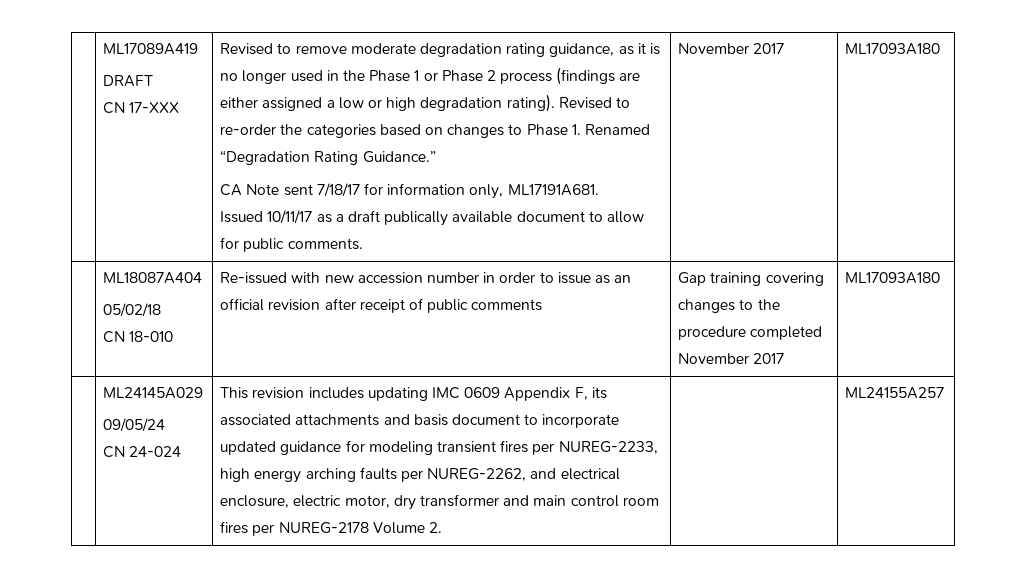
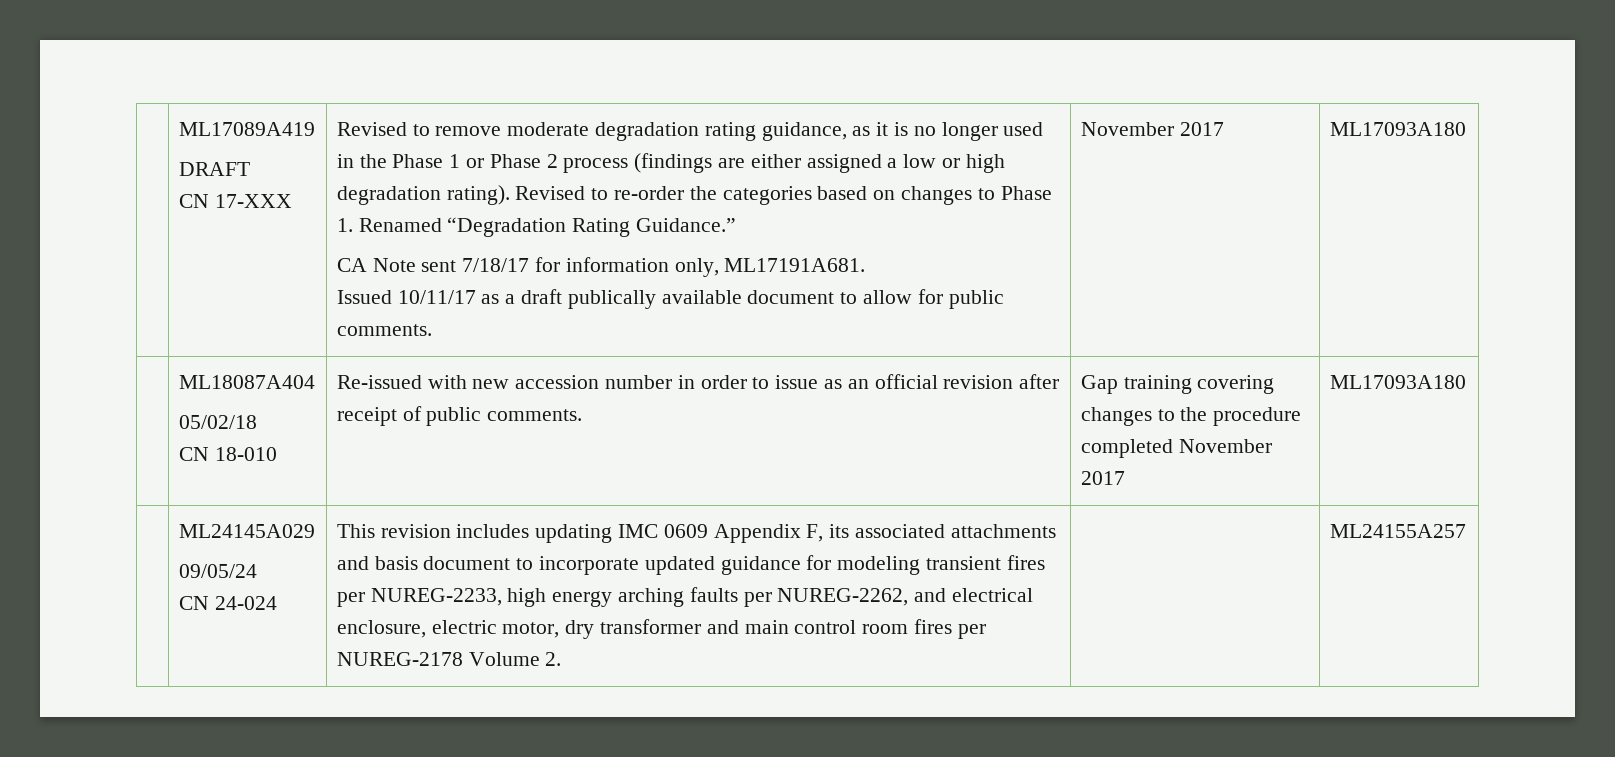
[471,299,543,311] comments -> [487,409,583,421] comments.

